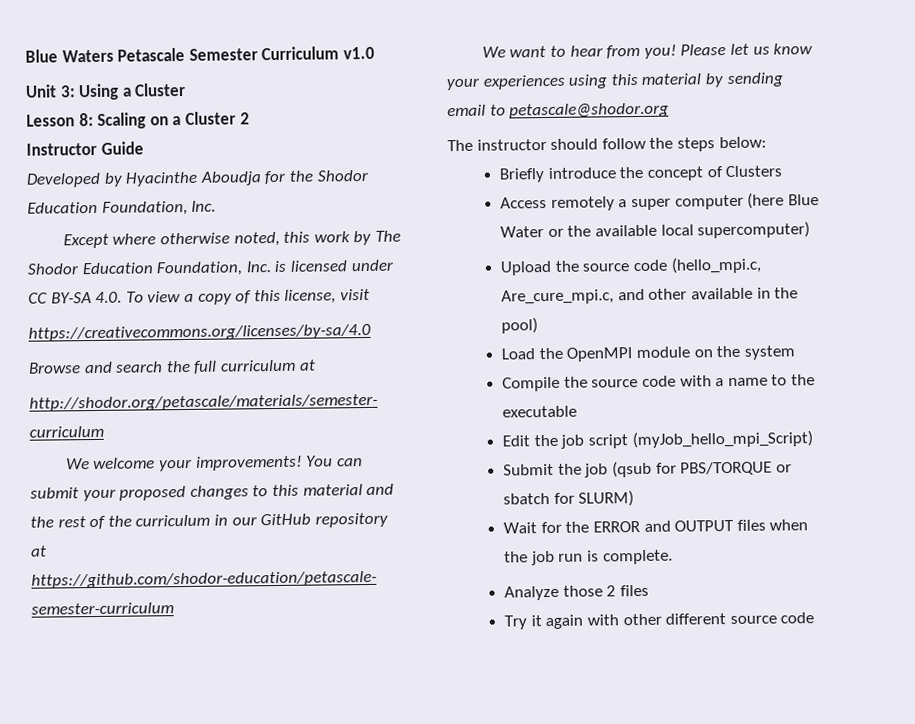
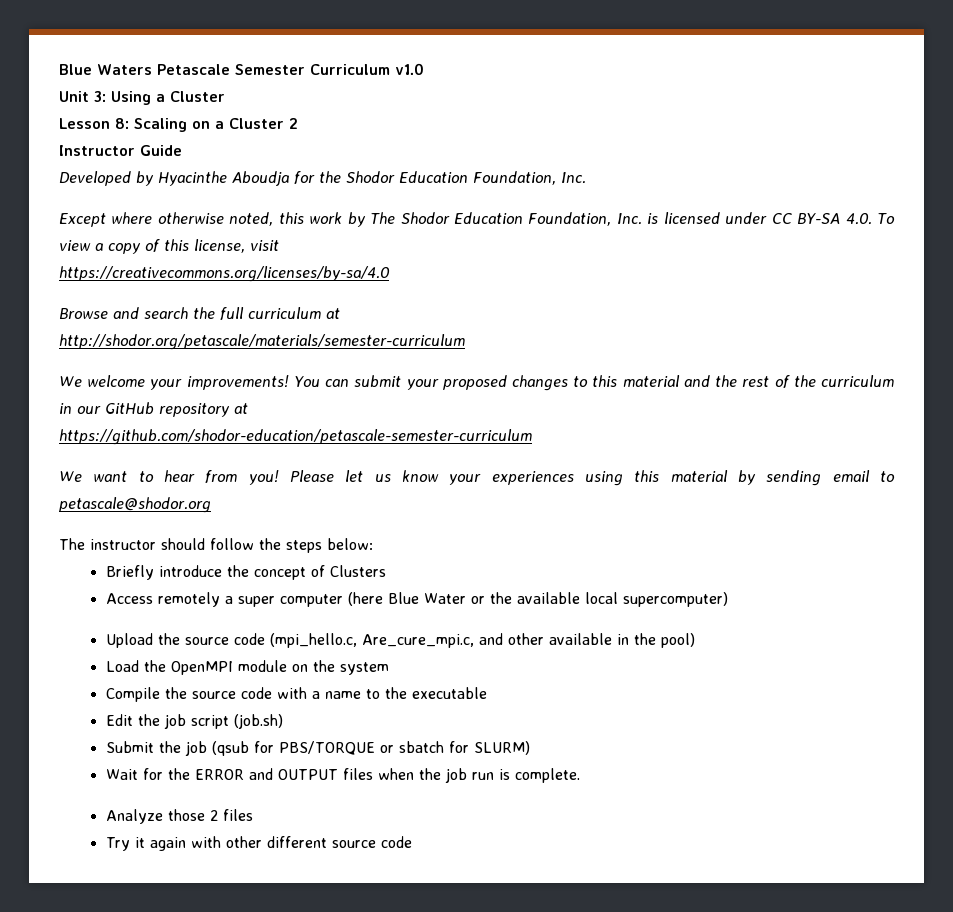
[670,256,762,274] (hello_mpi.c, -> [269,633,357,648] (mpi_hello.c,
[631,430,813,449] (myJob_hello_mpi_Script) -> [233,714,283,729] (job.sh)

